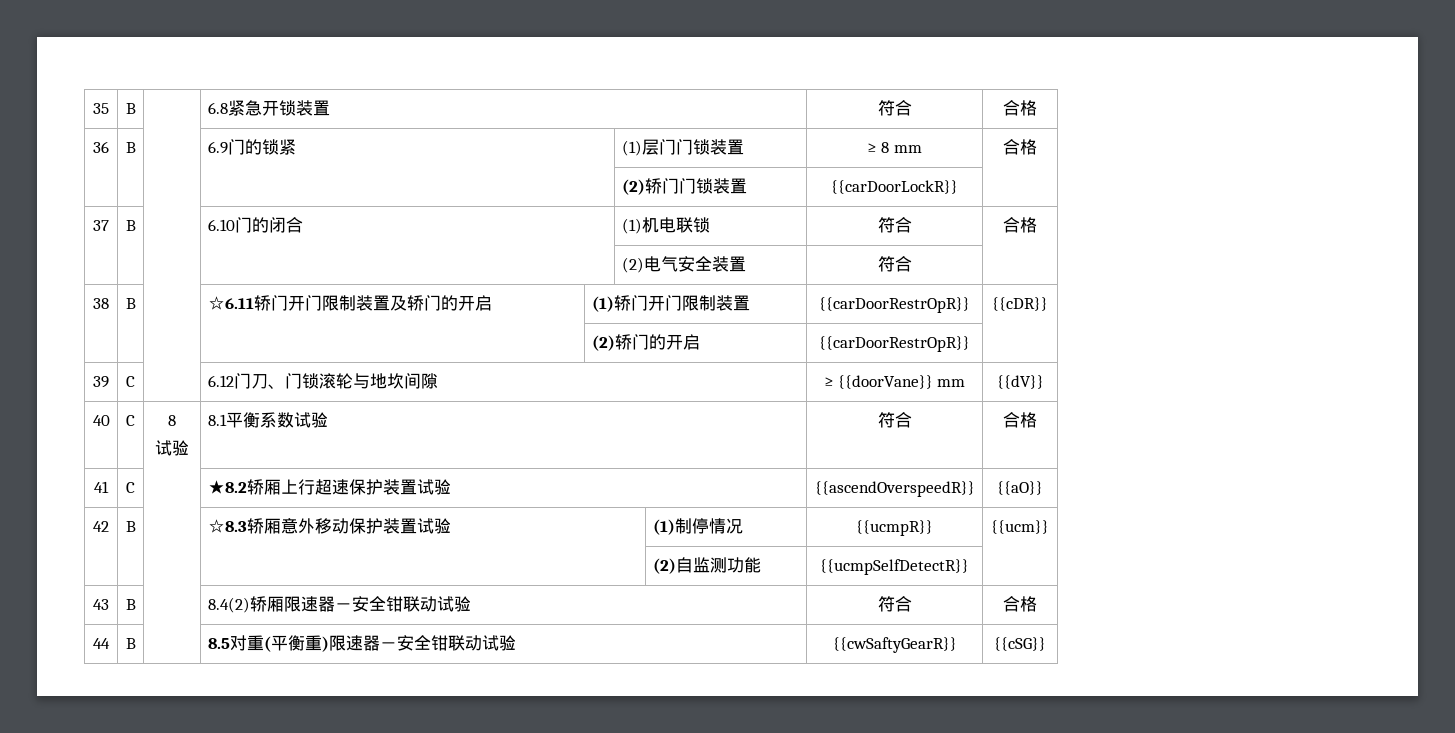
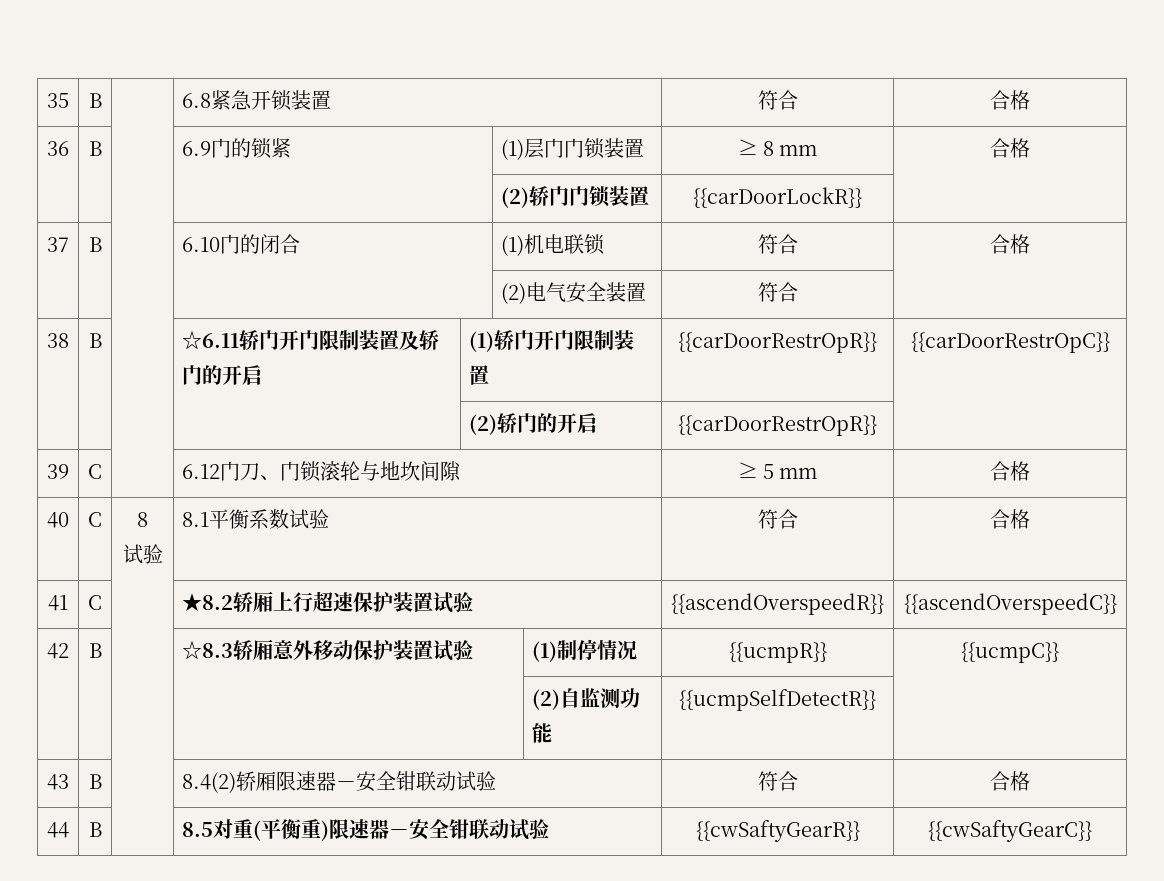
[992,297,1048,311] {{cDR}} -> [910,332,1110,353] {{carDoorRestrOpC}}
[837,375,966,389] [996,375,1044,389] {{doorVane}} mm | {{dV}} -> [763,464,818,479] [990,461,1030,481] 5 mm | 合格
[997,481,1043,495] {{aO}} -> [903,593,1117,615] {{ascendOverspeedC}}
[991,520,1049,534] {{ucm}} -> [961,642,1059,663] {{ucmpC}}
[994,637,1046,651] {{cSG}} -> [928,820,1092,842] {{cwSaftyGearC}}

